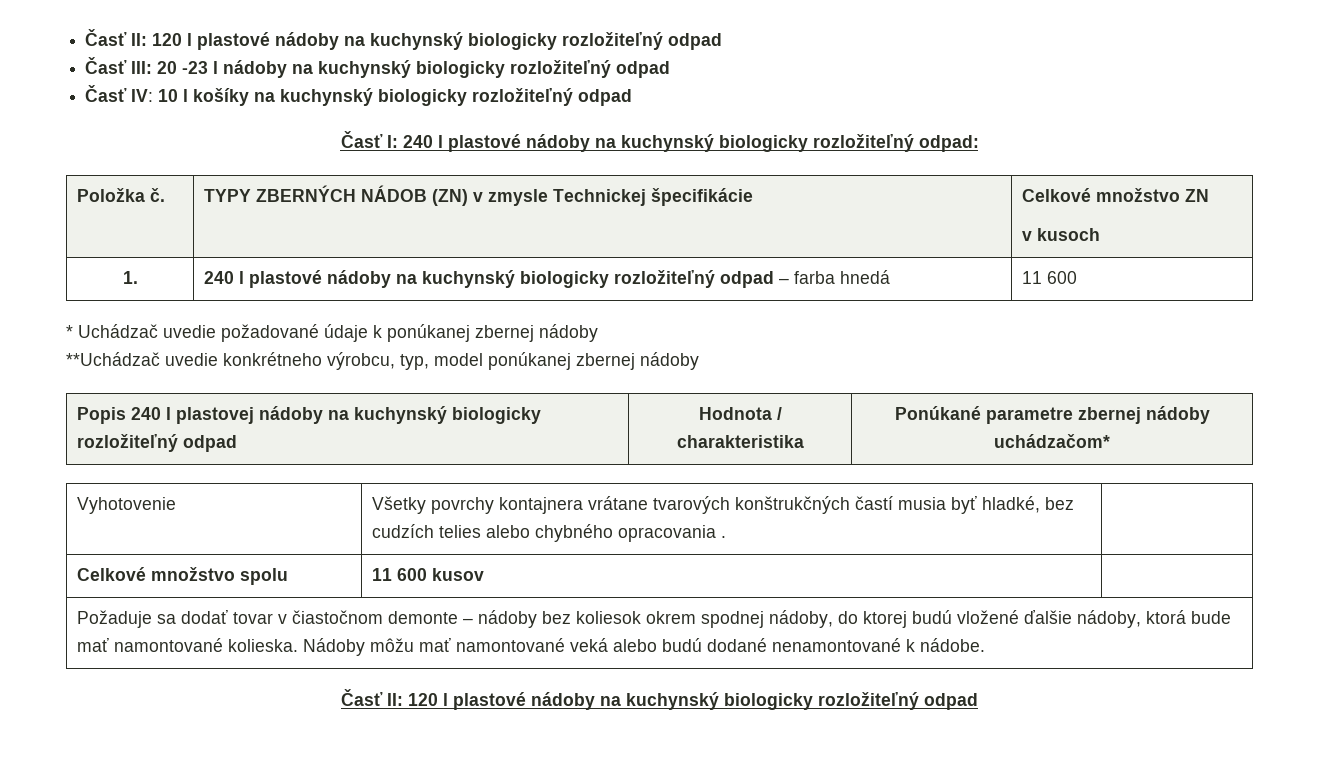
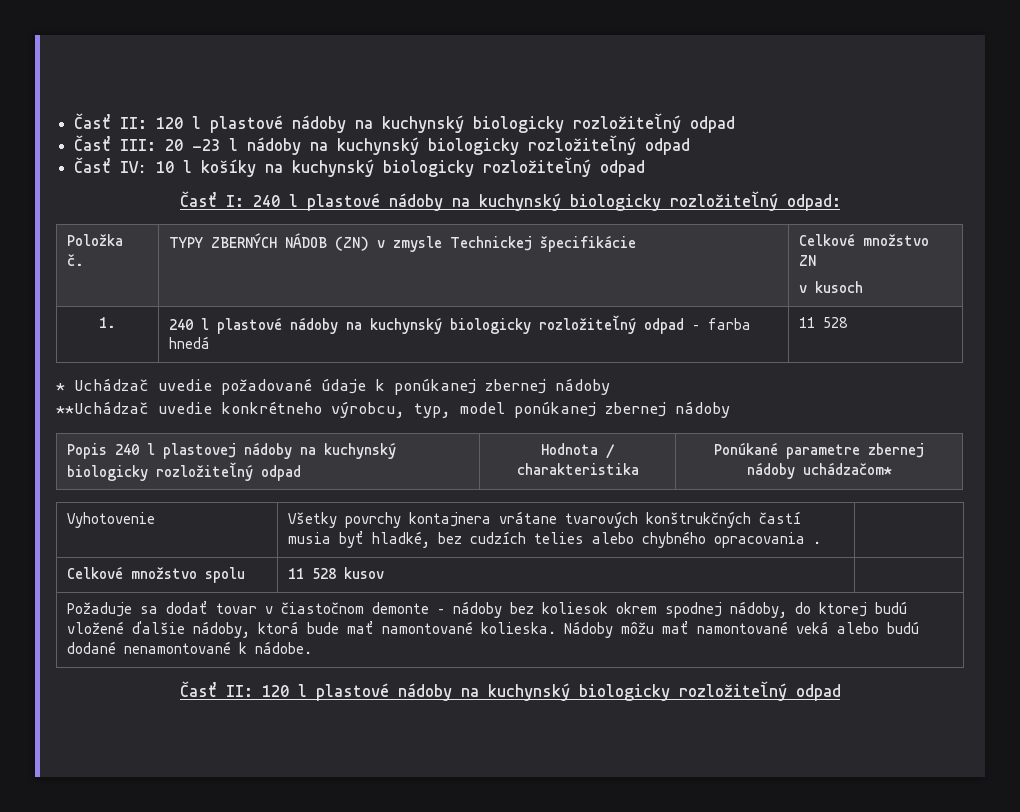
[1047,271,1078,284] 600 -> [823,317,849,328] 528
[397,568,428,581] 600 -> [312,568,337,579] 528

